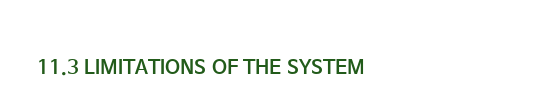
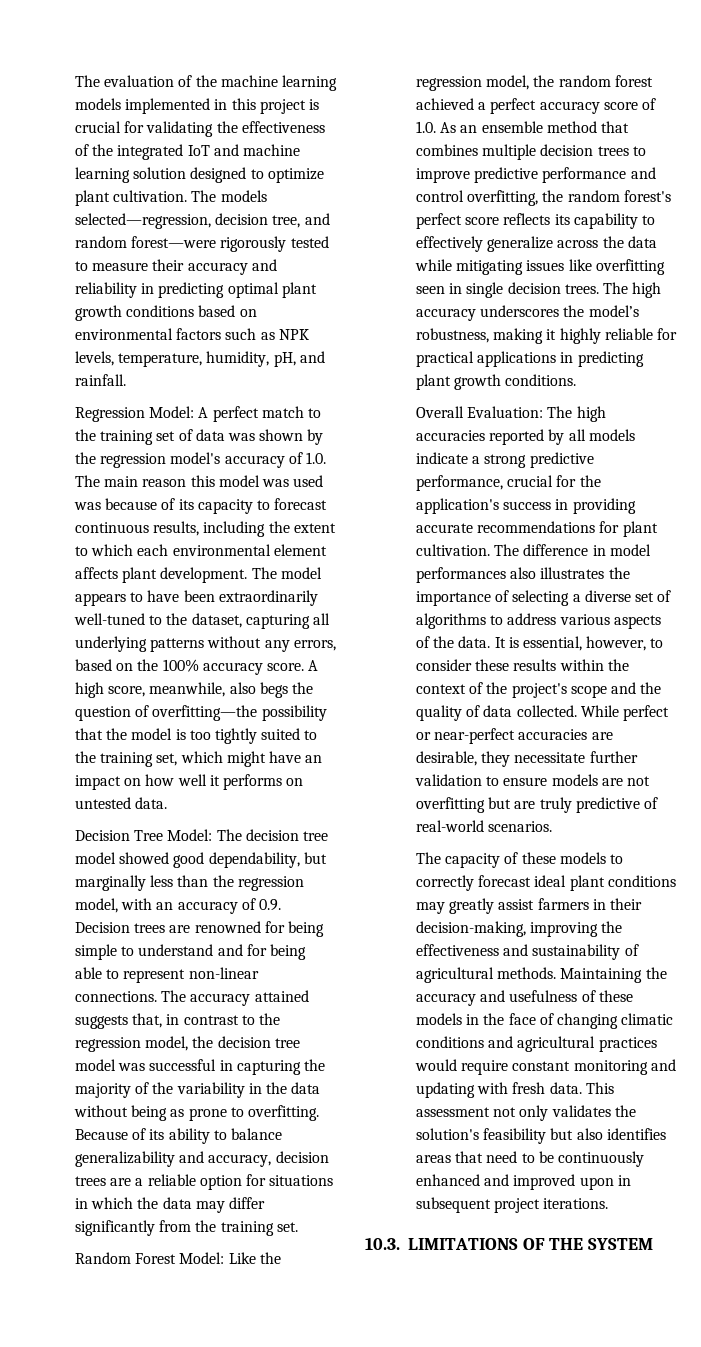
[37,59,79,76] 11.3 -> [75,75,337,91] [75,98,319,114] [75,121,325,137] [75,144,300,160] [75,167,324,183] [75,190,267,206] [75,213,330,229] [75,236,329,252] [75,259,277,275] [75,282,317,298] [75,305,257,321] [75,328,309,340] [75,351,325,367] [75,374,127,386] [75,406,321,422] [75,429,324,445] [75,452,326,468] [75,475,324,487] [74,498,328,514] [75,521,336,537] [75,544,327,556] [75,567,322,583] [75,590,318,606] [74,613,330,629] [75,636,336,652] [75,659,319,675] [75,682,313,698] [75,705,327,721] [75,728,318,744] [75,751,323,767] [75,774,304,790] [75,797,168,809] [75,829,328,841] [75,852,327,868] [75,875,304,891] [75,898,281,914] [75,921,324,937] [75,944,306,960] [75,967,259,983] [75,990,309,1006] [75,1013,280,1029] [75,1036,300,1052] [75,1059,325,1075] [75,1082,321,1098] [74,1105,319,1121] [75,1128,282,1144] [75,1151,329,1167] [75,1174,334,1190] [75,1197,265,1213] [75,1220,298,1236] [75,1252,281,1264] [416,75,653,91] [416,98,656,114] [416,121,629,133] [416,144,646,160] [416,167,656,183] [416,190,671,206] [416,213,655,229] [416,236,657,252] [415,259,665,275] [416,282,662,298] [416,305,639,321] [416,328,677,344] [416,351,644,367] [416,374,577,390] [416,406,606,422] [416,429,635,445] [416,452,594,468] [416,475,601,491] [416,498,636,514] [416,521,658,537] [416,544,651,556] [416,567,630,583] [416,590,672,606] [416,613,661,629] [416,636,664,651] [416,659,629,671] [416,682,662,698] [416,705,669,721] [416,728,613,744] [416,751,638,767] [415,774,650,786] [416,797,658,813] [416,820,553,832] [416,852,623,868] [416,875,676,891] [416,898,642,914] [416,921,623,937] [416,944,639,960] [416,967,667,983] [416,990,633,1006] [416,1013,674,1029] [416,1036,657,1052] [415,1059,676,1075] [416,1082,614,1098] [416,1105,636,1121] [416,1128,666,1144] [416,1151,644,1167] [416,1174,631,1190] [416,1197,609,1213] [365,1237,400,1250] The evaluation of the machine learning models implemented in this project is crucial for validating the effectiveness of the integrated IoT and machine learning solution designed to optimize plant cultivation. The models selected—regression, decision tree, and random forest—were rigorously tested to measure their accuracy and reliability in predicting optimal plant growth conditions based on environmental factors such as NPK levels, temperature, humidity, pH, and rainfall. // Regression Model: A perfect match to the training set of data was shown by the regression model's accuracy of 1.0. The main reason this model was used was because of its capacity to forecast continuous results, including the extent to which each environmental element affects plant development. The model appears to have been extraordinarily well-tuned to the dataset, capturing all underlying patterns without any errors, based on the 100% accuracy score. A high score, meanwhile, also begs the question of overfitting—the possibility that the model is too tightly suited to the training set, which might have an impact on how well it performs on untested data. // Decision Tree Model: The decision tree model showed good dependability, but marginally less than the regression model, with an accuracy of 0.9. Decision trees are renowned for being simple to understand and for being able to represent non-linear connections. The accuracy attained suggests that, in contrast to the regression model, the decision tree model was successful in capturing the majority of the variability in the data without being as prone to overfitting. Because of its ability to balance generalizability and accuracy, decision trees are a reliable option for situations in which the data may differ significantly from the training set. // Random Forest Model: Like the regression model, the random forest achieved a perfect accuracy score of 1.0. As an ensemble method that combines multiple decision trees to improve predictive performance and control overfitting, the random forest's perfect score reflects its capability to effectively generalize across the data while mitigating issues like overfitting seen in single decision trees. The high accuracy underscores the model’s robustness, making it highly reliable for practical applications in predicting plant growth conditions. // Overall Evaluation: The high accuracies reported by all models indicate a strong predictive performance, crucial for the application's success in providing accurate recommendations for plant cultivation. The difference in model performances also illustrates the importance of selecting a diverse set of algorithms to address various aspects of the data. It is essential, however, to consider these results within the context of the project's scope and the quality of data collected. While perfect or near-perfect accuracies are desirable, they necessitate further validation to ensure models are not overfitting but are truly predictive of real-world scenarios. // The capacity of these models to correctly forecast ideal plant conditions may greatly assist farmers in their decision-making, improving the effectiveness and sustainability of agricultural methods. Maintaining the accuracy and usefulness of these models in the face of changing climatic conditions and agricultural practices would require constant monitoring and updating with fresh data. This assessment not only validates the solution's feasibility but also identifies areas that need to be continuously enhanced and improved upon in subsequent project iterations. // 10.3.

